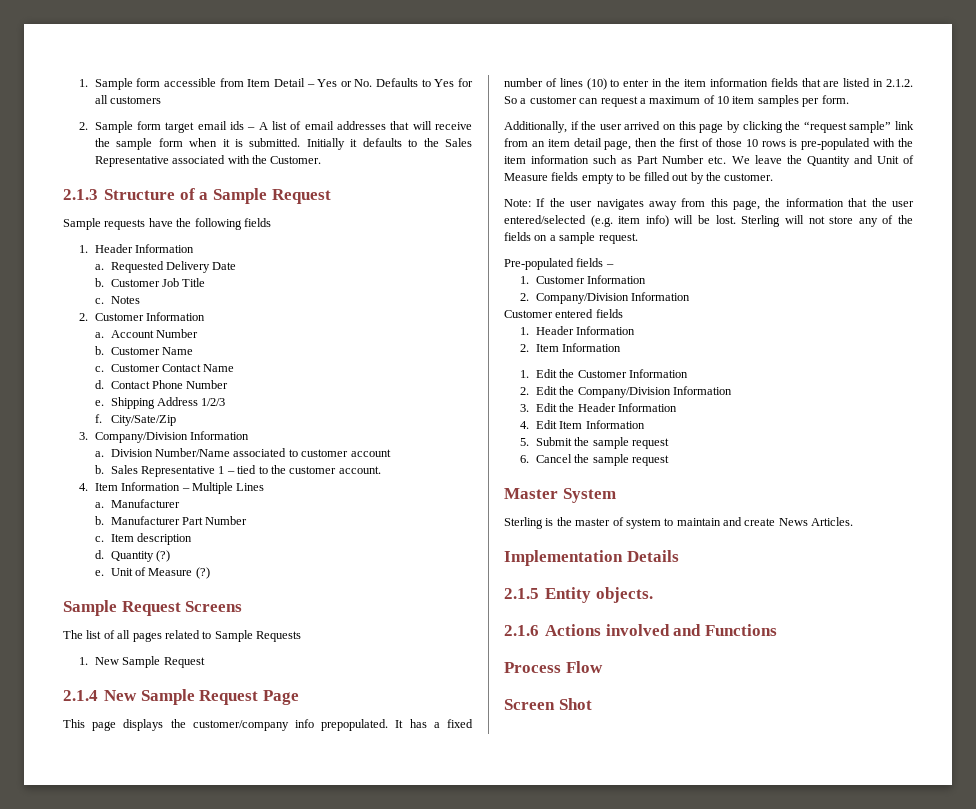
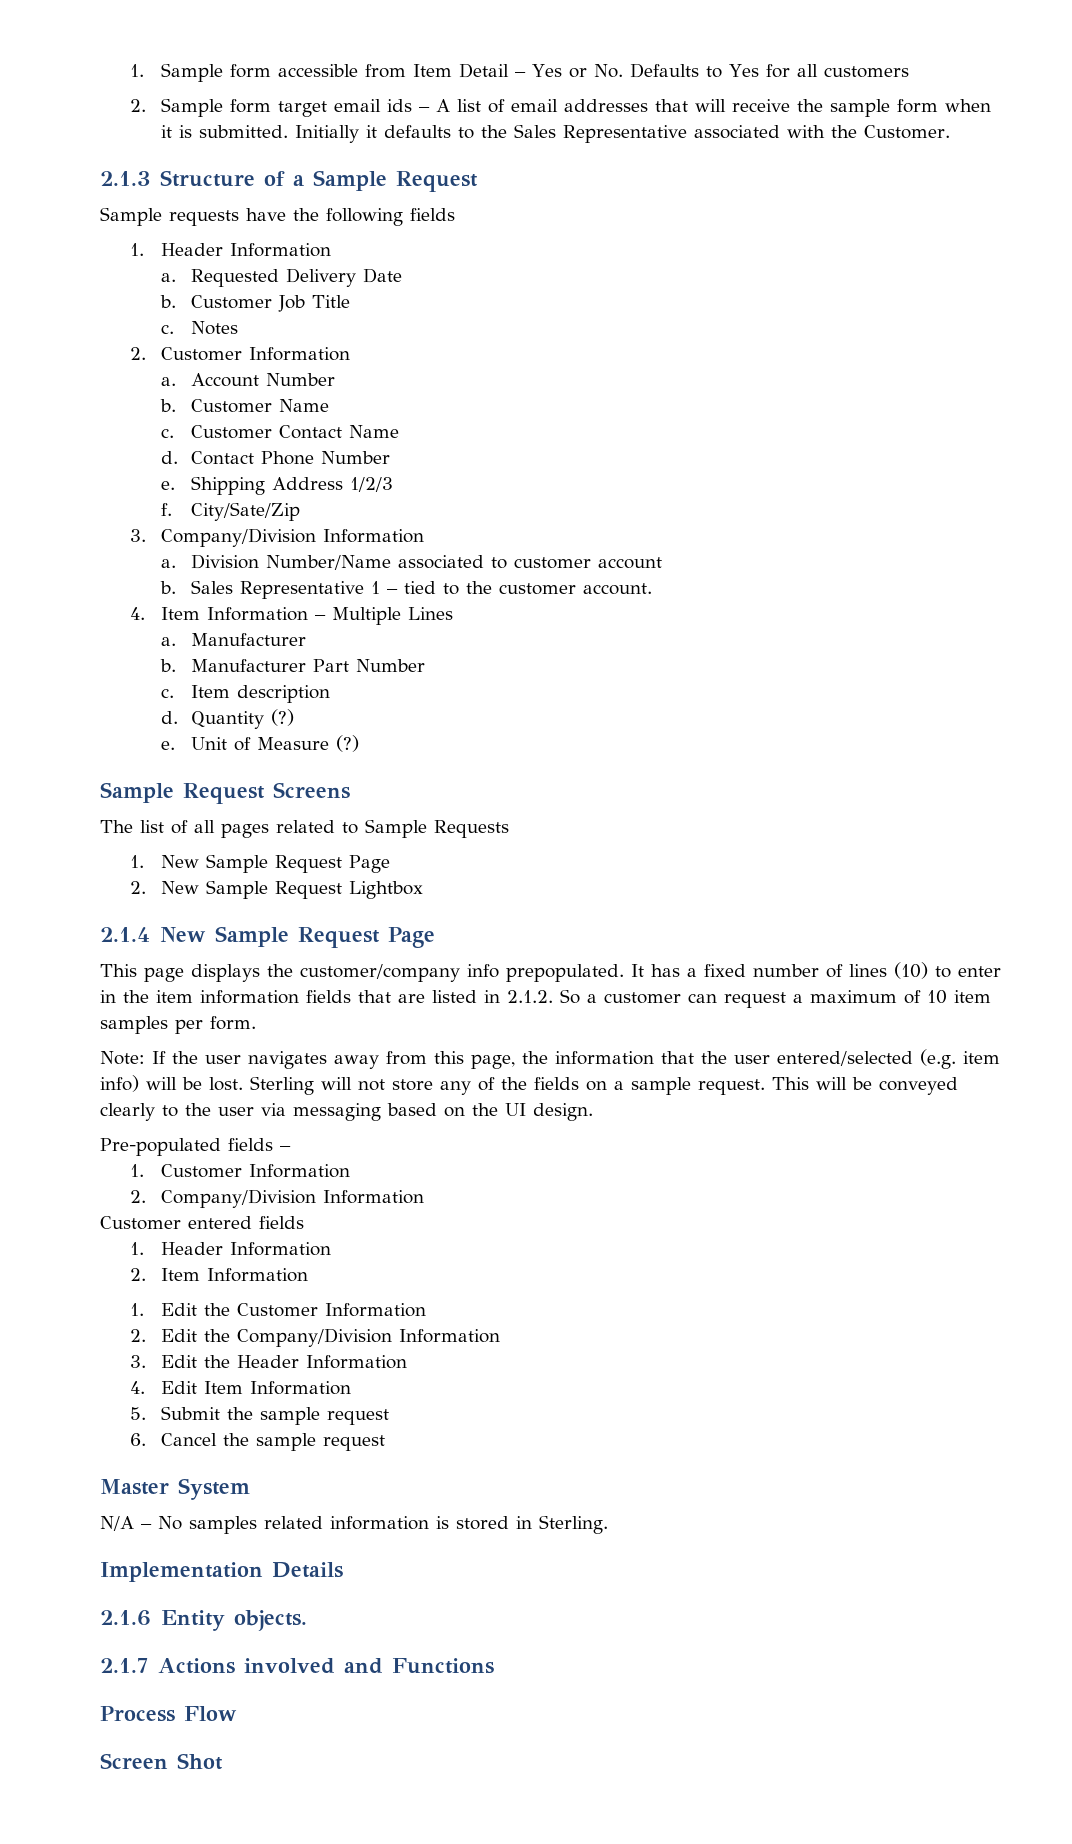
(205, 662) none -> [348,855,390,873] [130,880,423,899] Page // 2. New Sample Request Lightbox
[504,121,915,133] [504,138,913,150] [504,155,914,167] [504,172,774,184] // Additionally, if the user arrived on this page by clicking the “request sample” link from an item detail page, then the first of those 10 rows is pre-populated with the item information such as Part Number etc. We leave the Quantity and Unit of Measure fields empty to be filled out by the customer. -> (256, 1023) none
(638, 238) none -> [772,1077,958,1095] [100,1103,593,1121] This will be conveyed clearly to the user via messaging based on the UI design.
[504,517,854,529] Sterling is the master of system to maintain and create News Articles. -> [100,1515,608,1534] N/A – No samples related information is stored in Sterling.
[504,588,539,599] 2.1.5 -> [100,1610,151,1626] 2.1.6
[504,625,539,636] 2.1.6 -> [100,1658,148,1673] 2.1.7

